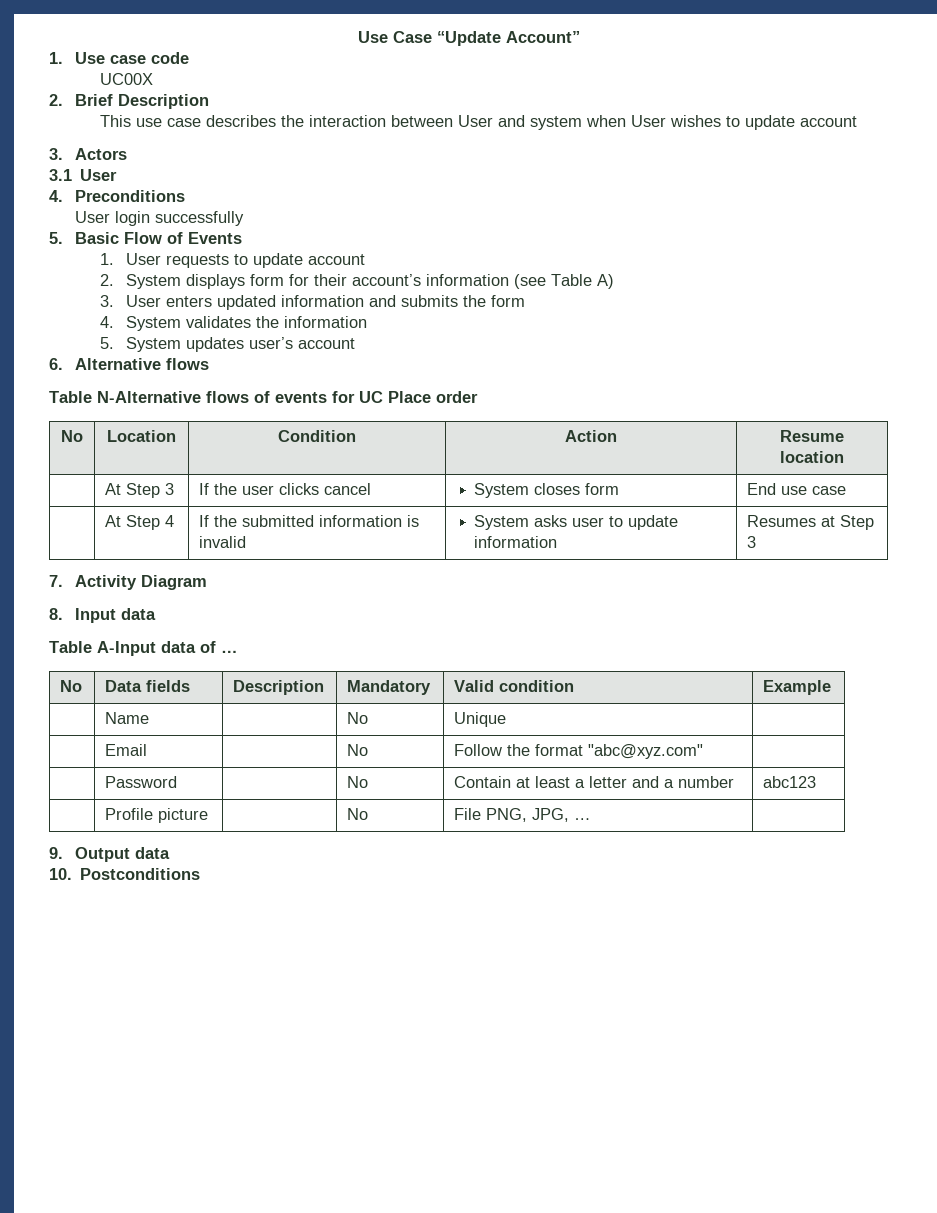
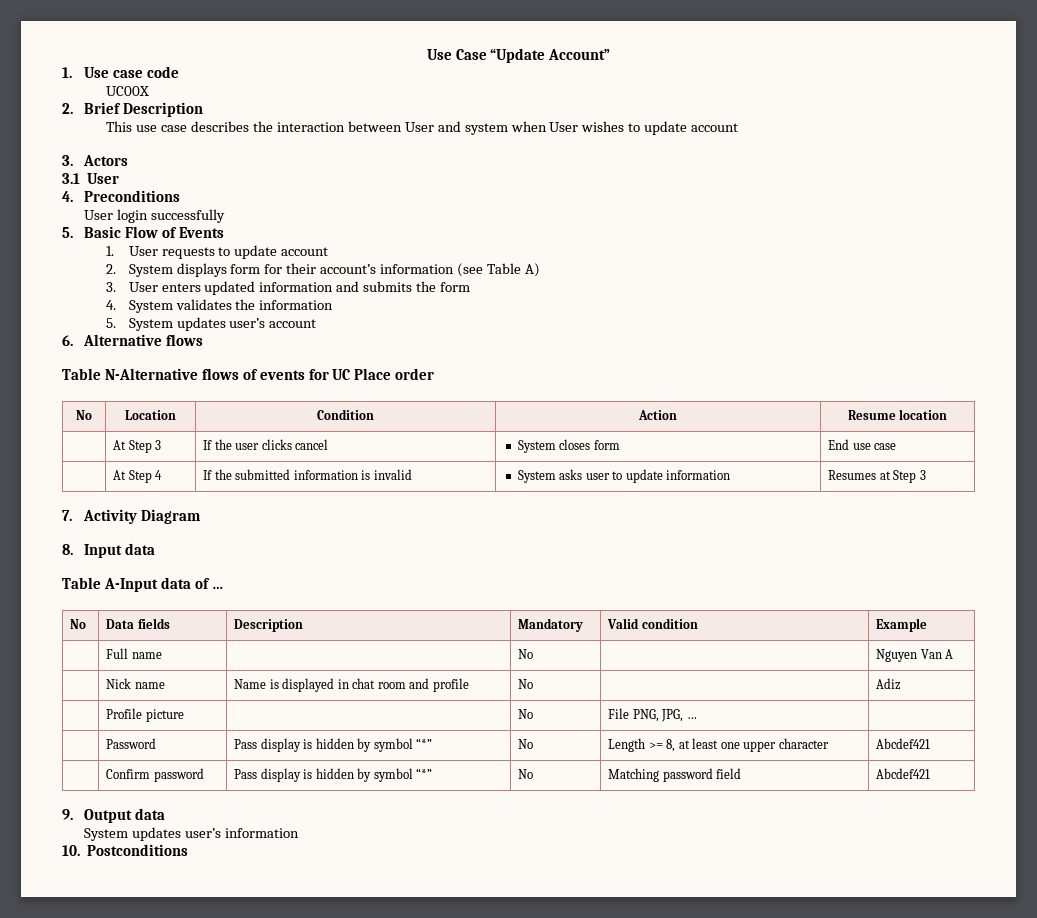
[105,712,150,724] [347,712,369,724] [454,712,507,727] [105,744,148,756] [347,744,369,756] [454,744,704,759] [105,776,178,788] [347,776,369,788] [454,776,735,788] [763,776,817,788] Name | | No | Unique | // | Email | | No | Follow the format "abc@xyz.com" | // | Password | | No | Contain at least a letter and a number | abc123 -> [106,648,162,659] [518,649,534,659] [876,649,954,662] [106,678,165,689] [234,678,469,692] [518,679,534,689] [876,678,902,690] Full name | | No | | Nguyen Van A // | Nick name | Name is displayed in chat room and profile | No | | Adiz
(592, 819) none -> [106,738,157,749] [234,738,433,752] [518,739,534,749] [608,738,829,752] [876,738,931,749] [106,768,204,782] [234,768,433,782] [518,769,534,779] [608,768,742,782] [876,768,931,779] // | Password | Pass display is hidden by symbol “*” | No | Length >= 8, at least one upper character | Abcdef421 // | Confirm password | Pass display is hidden by symbol “*” | No | Matching password field | Abcdef421
(170, 853) none -> [84,827,299,841] // System updates user’s information

